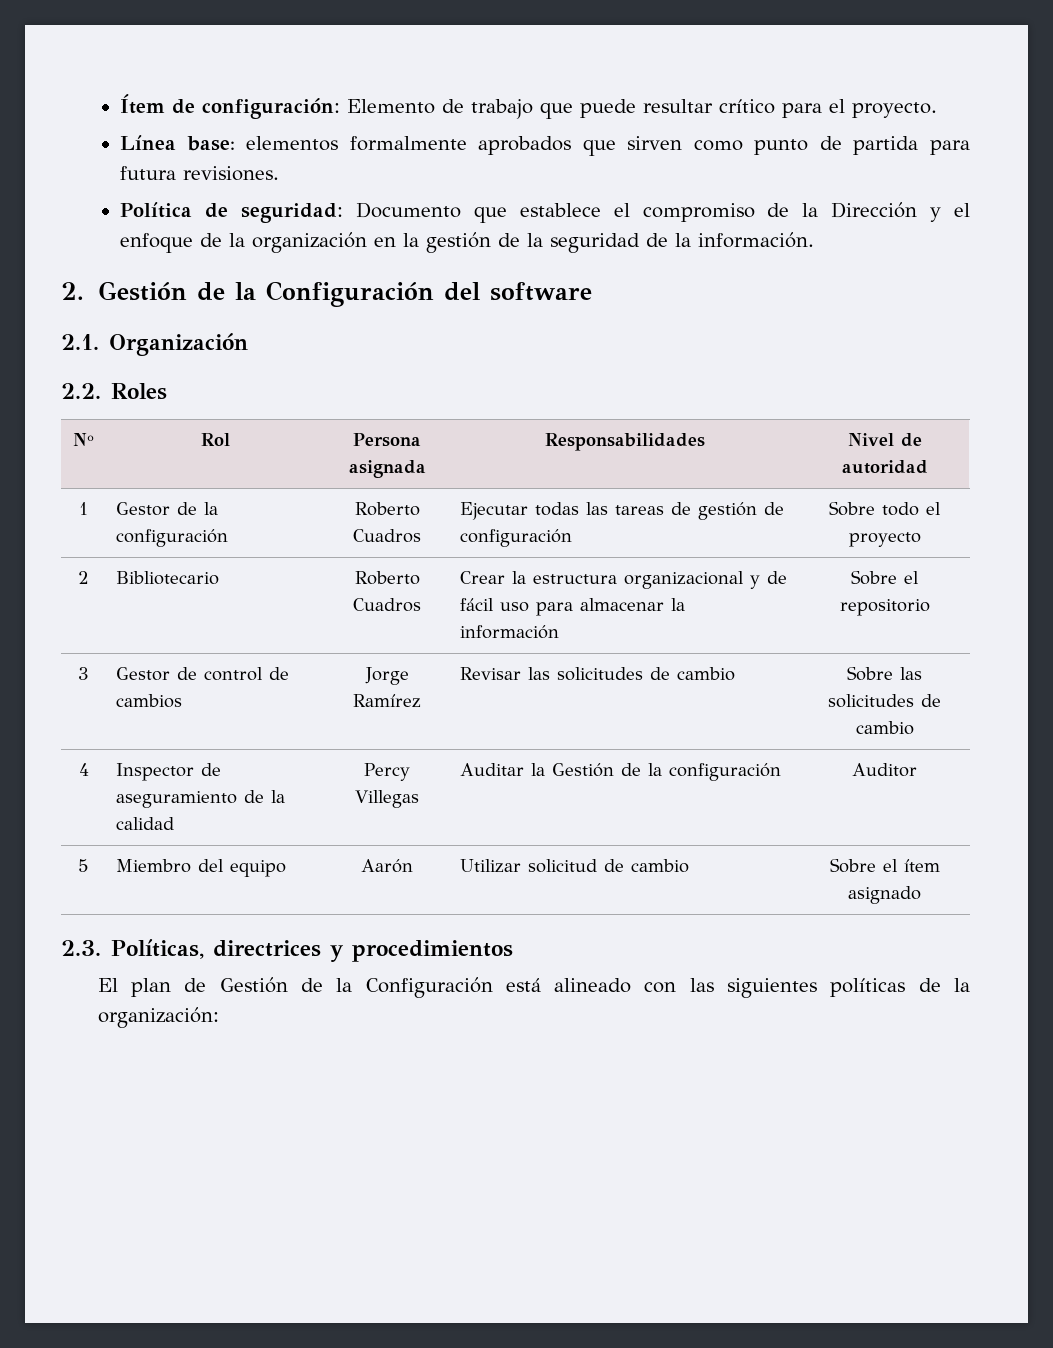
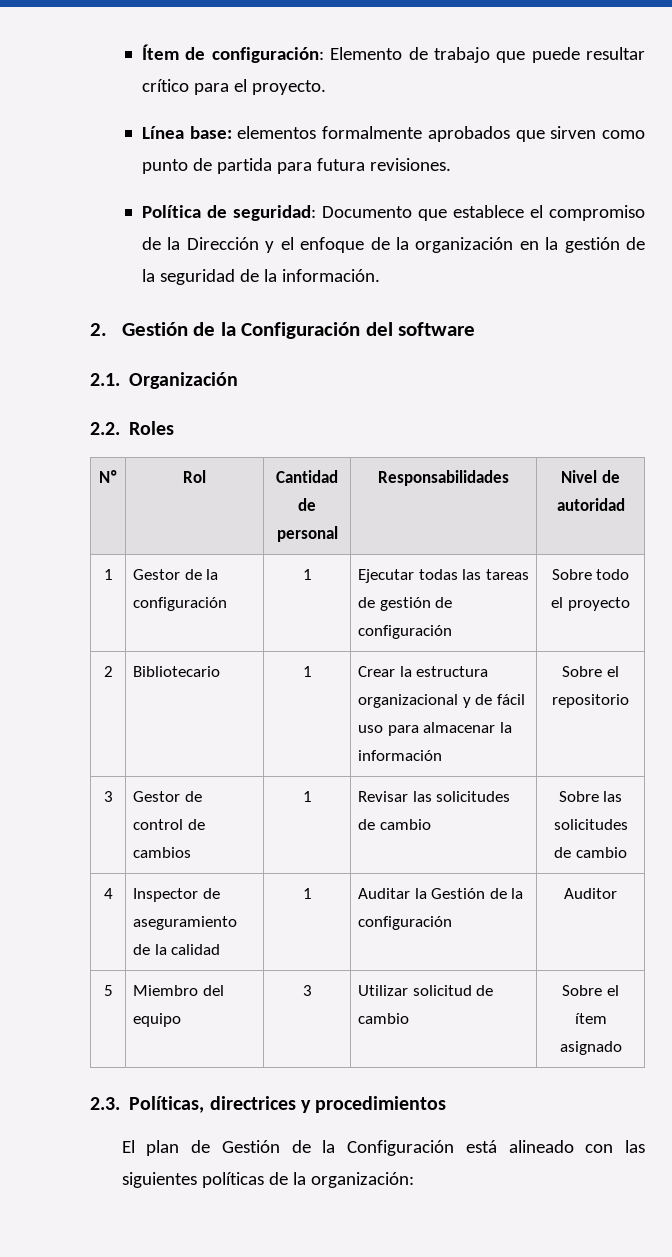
[353,433,421,447] [348,460,426,478] Persona asignada -> [276,470,338,483] [298,498,316,511] [276,526,338,542] Cantidad de personal
[354,502,420,516] [353,529,421,543] Roberto Cuadros -> [302,569,312,580] 1
[354,571,420,585] [353,598,421,612] Roberto Cuadros -> [302,666,312,677] 1
[364,667,409,685] [353,694,421,708] Jorge Ramírez -> [302,791,312,802] 1
[364,763,410,781] [355,790,420,808] Percy Villegas -> [302,888,312,899] 1
[361,859,413,873] Aarón -> [302,985,312,996] 3

